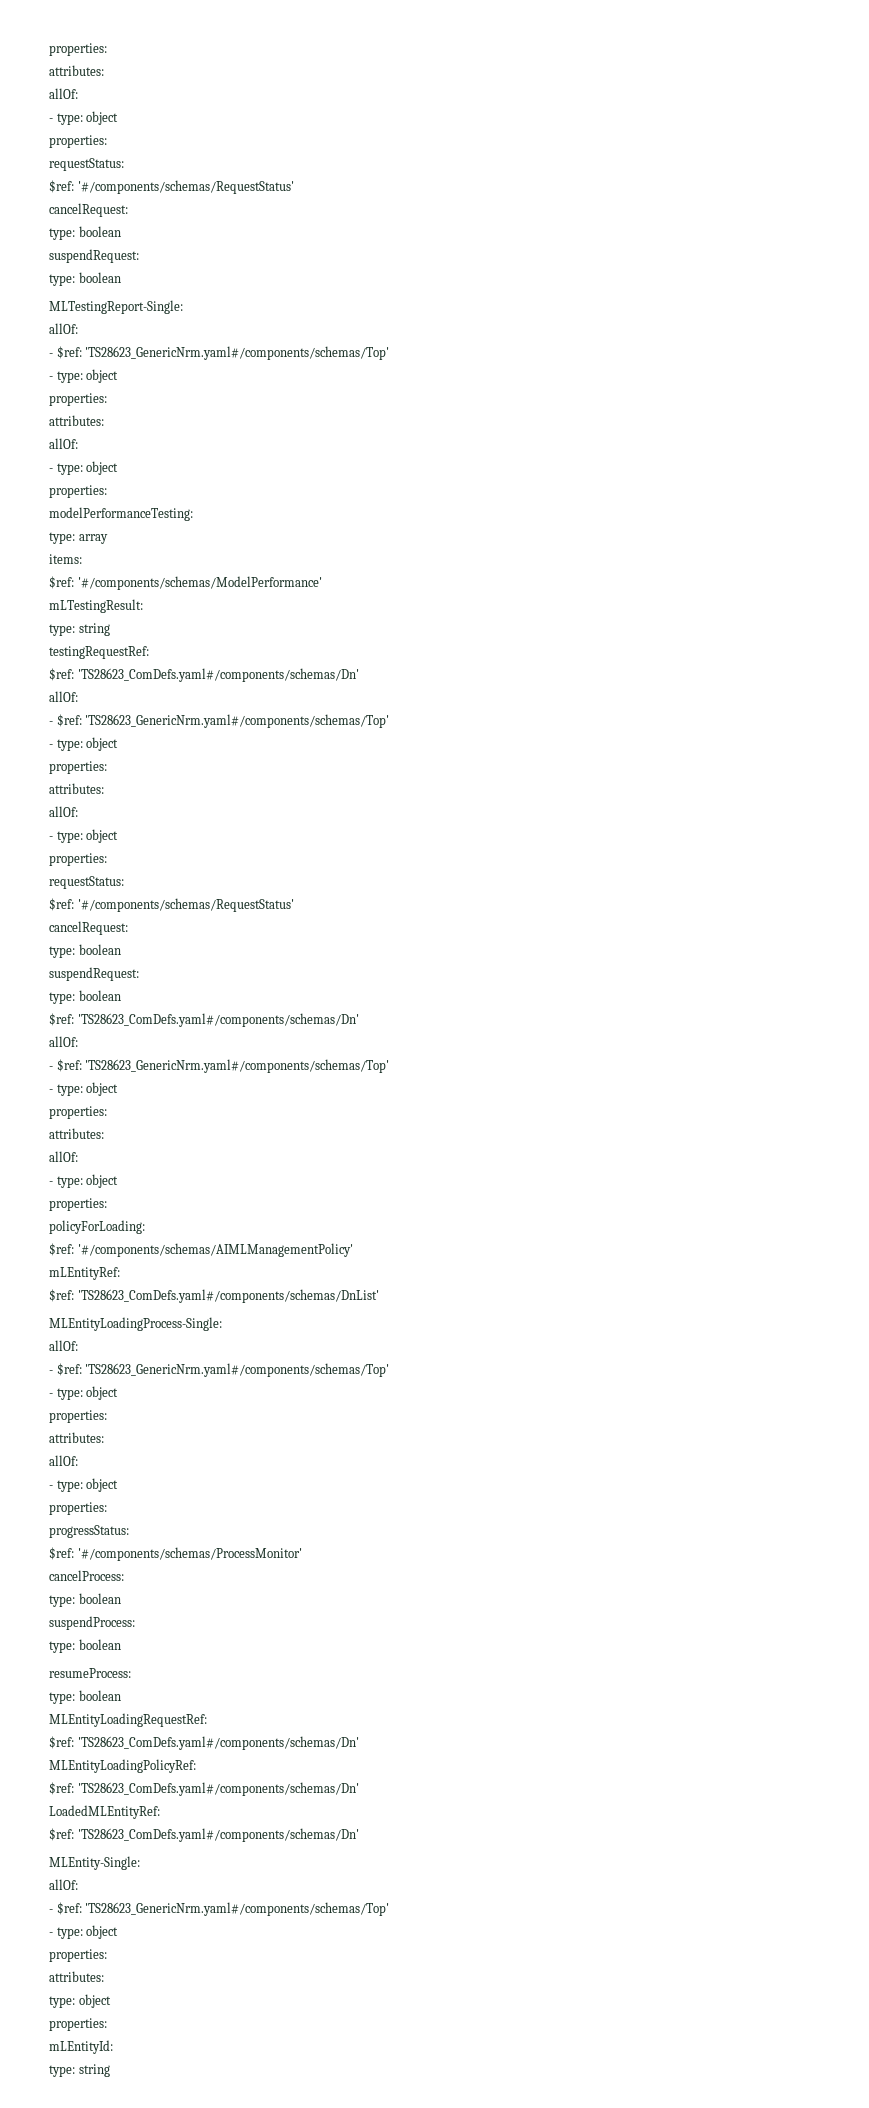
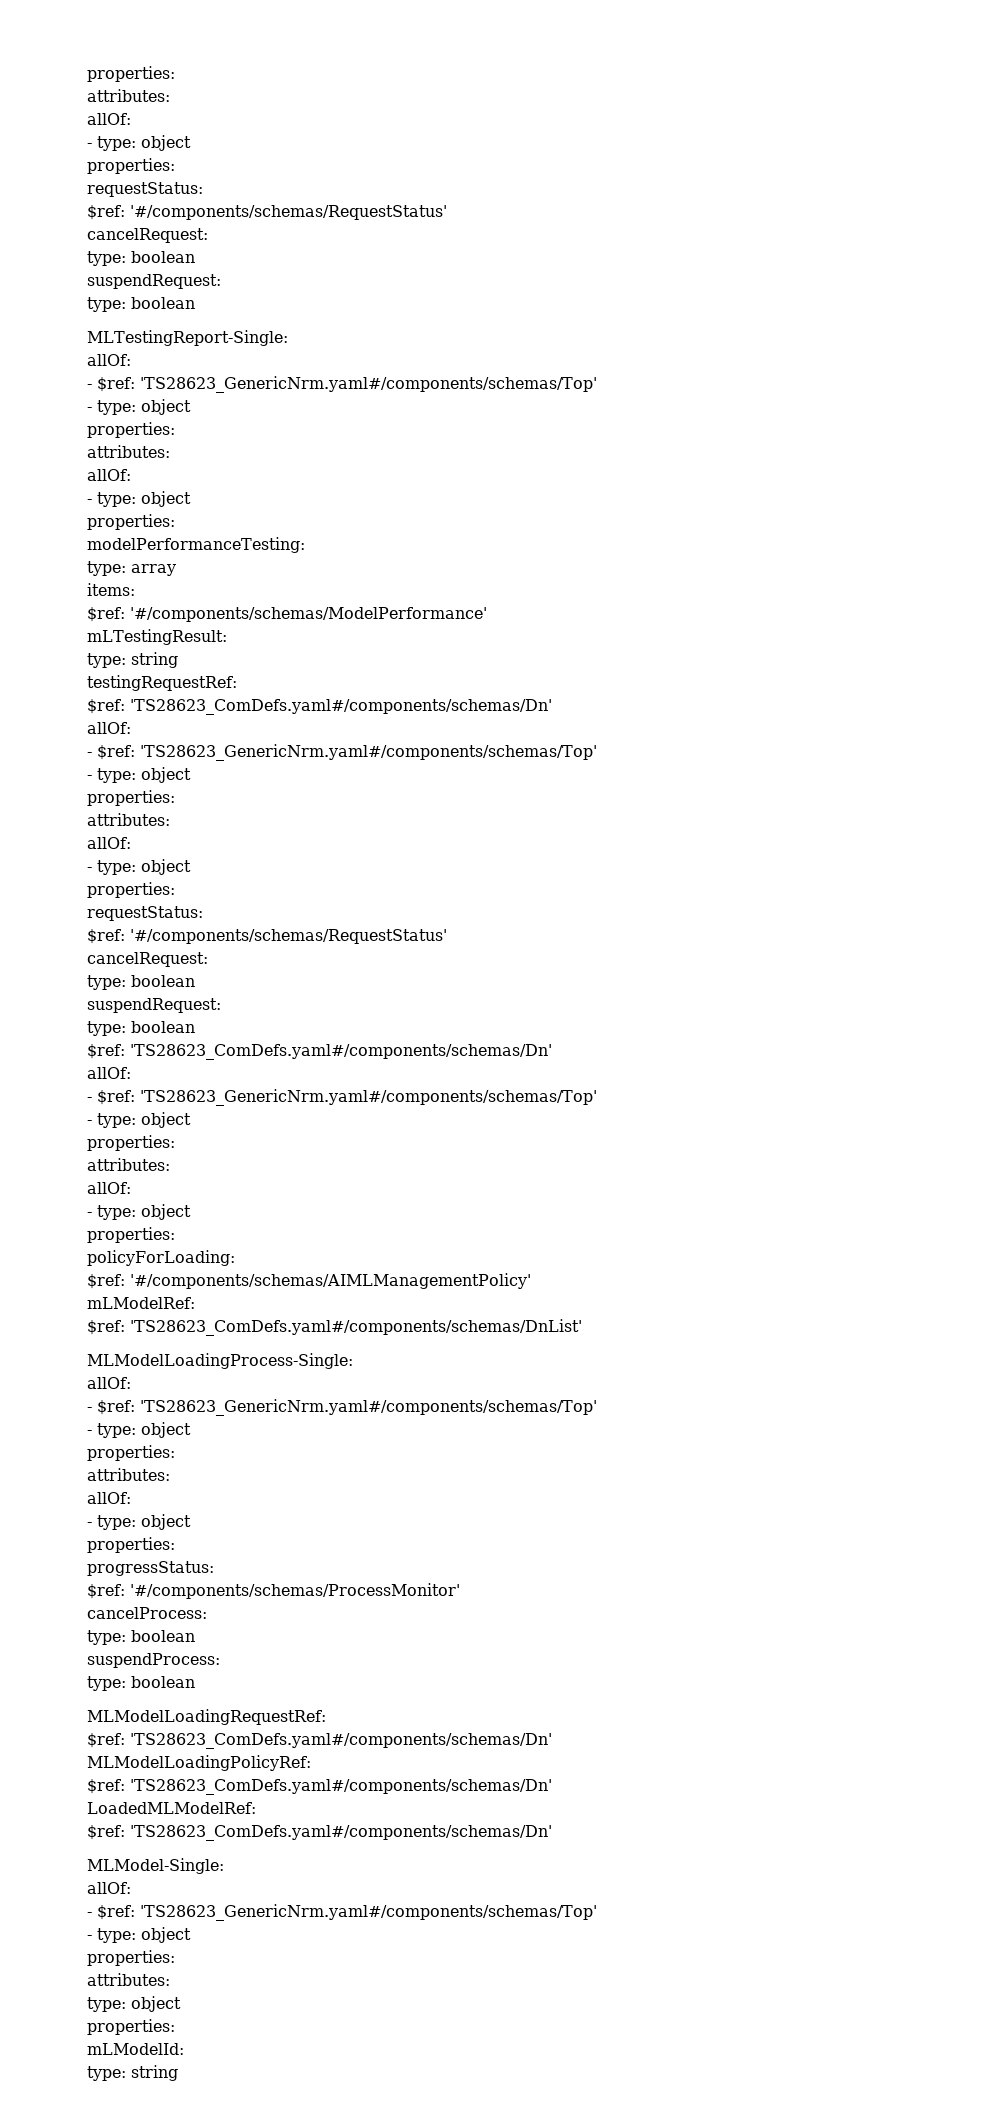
[49,1267,120,1280] mLEntityRef: -> [87,1297,195,1309] mLModelRef:
[49,1317,222,1331] MLEntityLoadingProcess-Single: -> [87,1353,353,1369] MLModelLoadingProcess-Single:
[49,1668,131,1678] [49,1690,121,1704] [49,1713,207,1727] [49,1736,359,1750] [49,1759,196,1773] [49,1782,359,1796] [49,1805,160,1819] [49,1828,359,1842] [49,1856,140,1870] resumeProcess: // type: boolean // MLEntityLoadingRequestRef: // $ref: 'TS28623_ComDefs.yaml#/components/schemas/Dn' // MLEntityLoadingPolicyRef: // $ref: 'TS28623_ComDefs.yaml#/components/schemas/Dn' // LoadedMLEntityRef: // $ref: 'TS28623_ComDefs.yaml#/components/schemas/Dn' // MLEntity-Single: -> [87,1709,326,1725] [87,1733,552,1749] [87,1755,311,1771] [87,1779,552,1795] [87,1802,256,1814] [87,1825,552,1841] [87,1858,224,1874] MLModelLoadingRequestRef: // $ref: 'TS28623_ComDefs.yaml#/components/schemas/Dn' // MLModelLoadingPolicyRef: // $ref: 'TS28623_ComDefs.yaml#/components/schemas/Dn' // LoadedMLModelRef: // $ref: 'TS28623_ComDefs.yaml#/components/schemas/Dn' // MLModel-Single:
[49,2040,113,2054] mLEntityId: -> [87,2043,184,2055] mLModelId:

